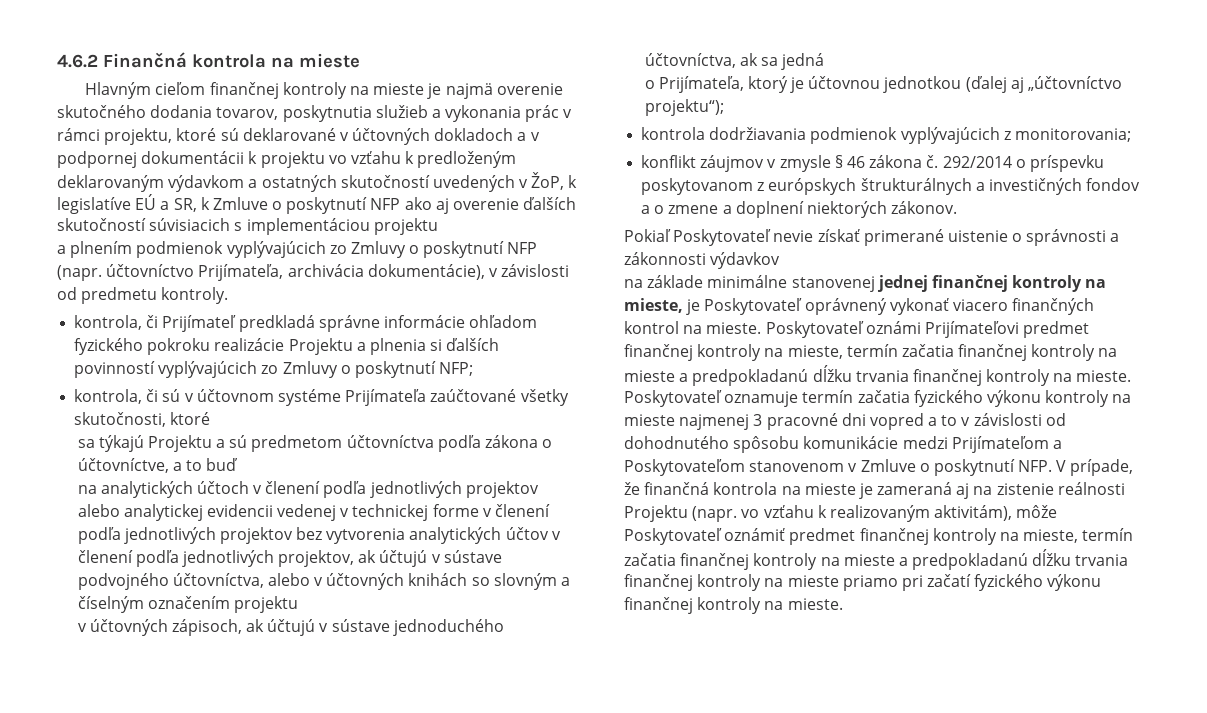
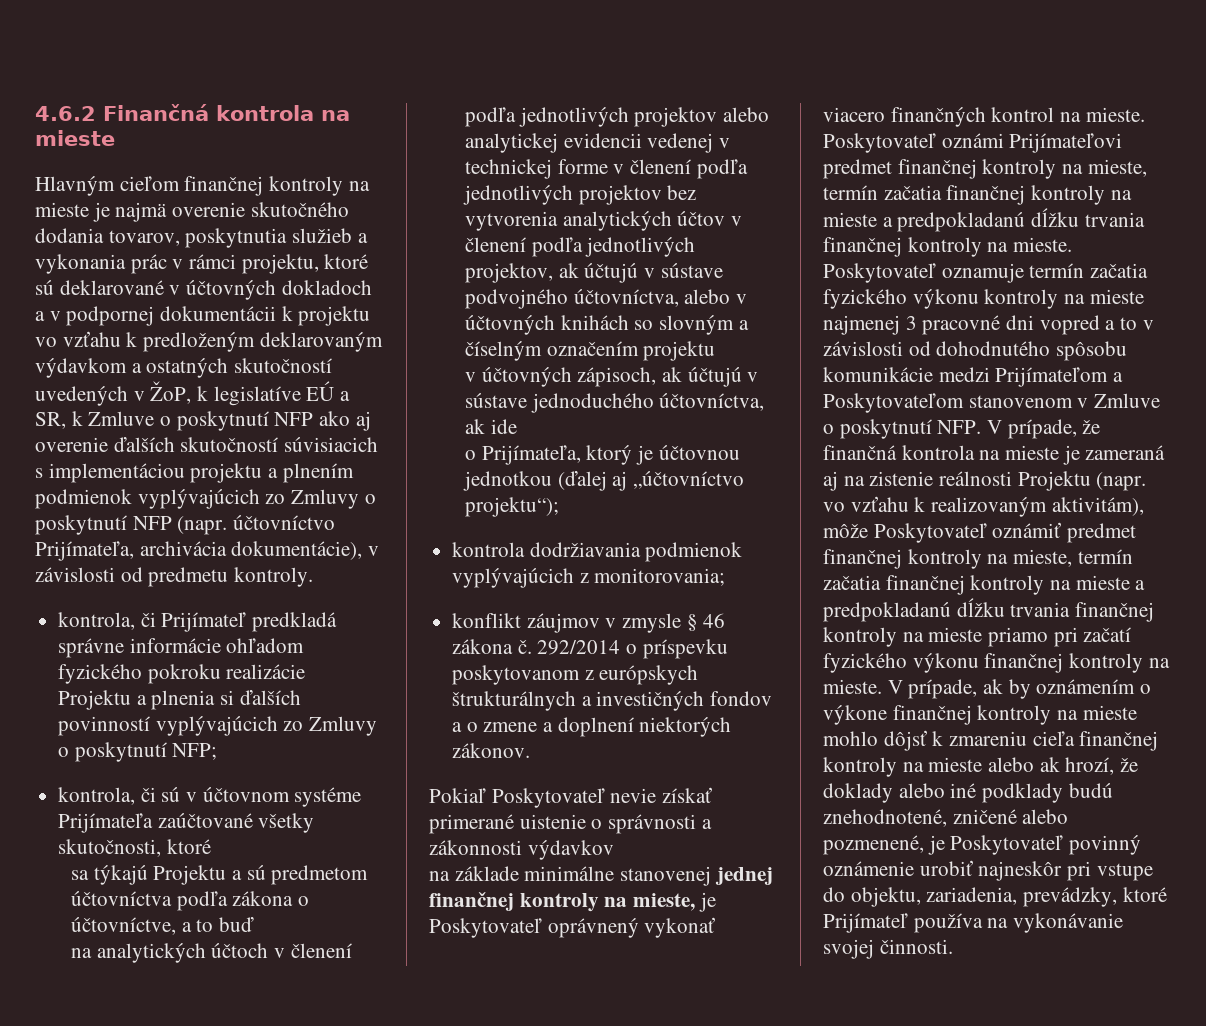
(438, 226) // -> (263, 473) none
[760,53,825,70] sa jedná -> [490,419,517,434] ide
(843, 604) none -> [887,679,1152,699] [823,705,1137,725] [823,730,1159,751] [823,757,1139,777] [823,783,1113,803] [823,809,1069,827] [823,835,1142,855] [823,860,1153,881] [823,887,1167,907] [823,913,1124,933] [823,939,953,959] V prípade, ak by oznámením o výkone finančnej kontroly na mieste mohlo dôjsť k zmareniu cieľa finančnej kontroly na mieste alebo ak hrozí, že doklady alebo iné podklady budú znehodnotené, zničené alebo pozmenené, je Poskytovateľ povinný oznámenie urobiť najneskôr pri vstupe do objektu, zariadenia, prevádzky, ktoré Prijímateľ používa na vykonávanie svojej činnosti.

